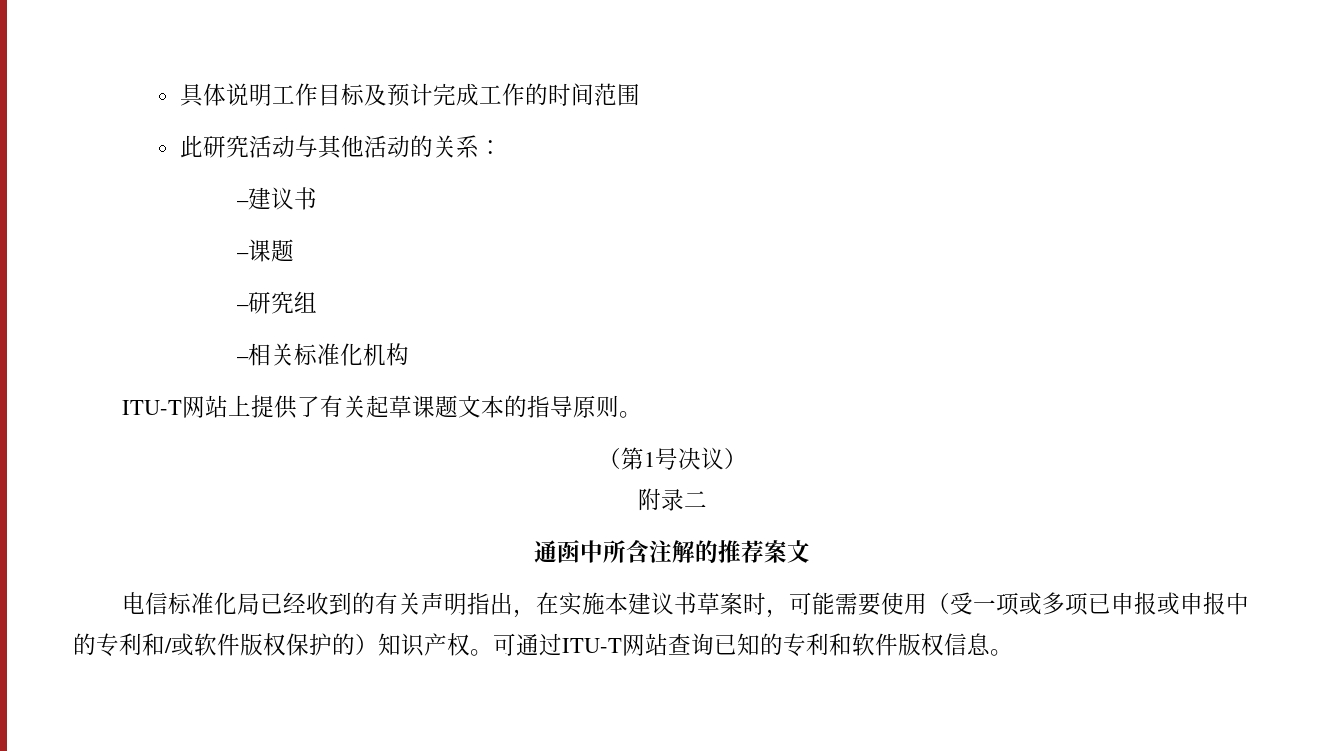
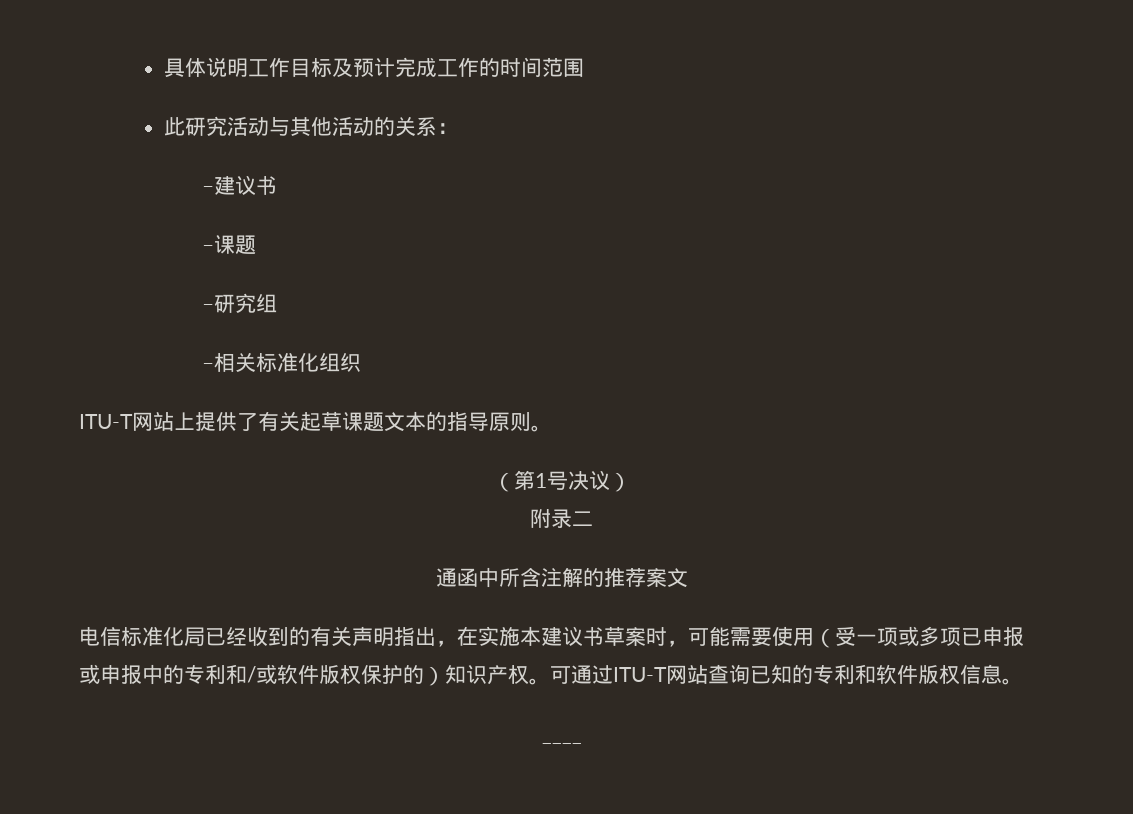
[362,343,409,366] 机构 -> [318,353,361,372] 组织
(1013, 652) none -> [541,741,582,744] // ____

